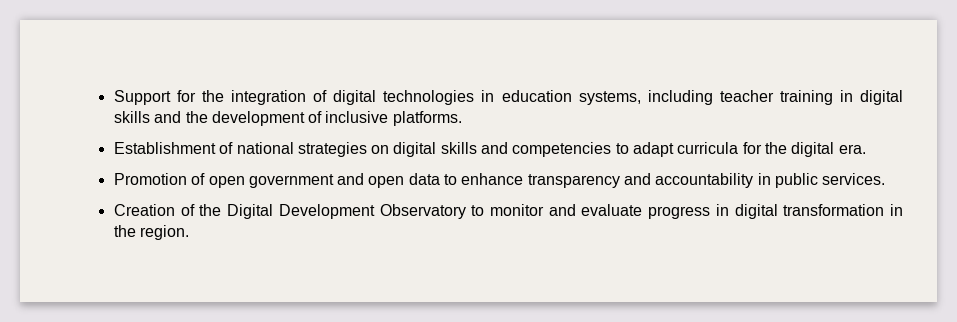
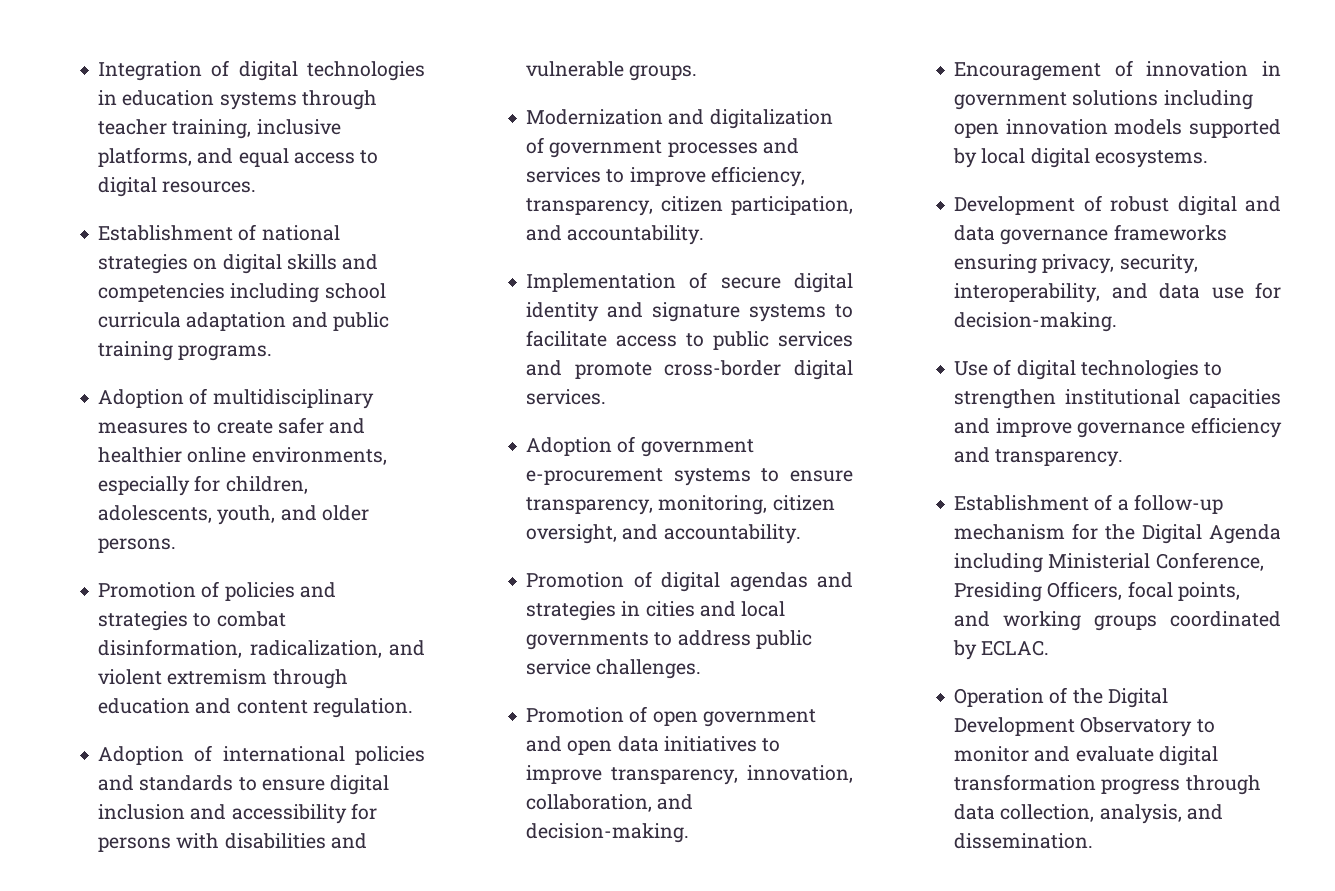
[113,90,307,105] Support for the integration -> [98,61,203,81] Integration
[578,90,904,105] [113,111,462,126] systems, including teacher training in digital skills and the development of inclusive platforms. -> [219,90,377,110] [98,119,341,139] [98,147,379,167] [98,177,257,197] systems through teacher training, inclusive platforms, and equal access to digital resources.
[615,142,866,157] to adapt curricula for the digital era. -> [230,283,386,303] [98,312,389,331] [98,341,273,361] [98,388,374,409] [98,417,366,434] [98,447,387,465] [98,475,308,496] [98,505,369,525] [98,538,177,553] [98,581,336,601] [98,611,286,631] [98,639,425,658] [98,669,348,689] [98,698,413,718] [98,745,425,765] [98,775,390,795] [98,803,377,824] [98,833,367,852] [526,61,698,81] [526,109,833,129] [526,137,799,158] [526,166,805,187] [526,196,853,216] [526,225,705,245] [526,272,853,293] [526,302,853,322] [526,330,853,350] [526,360,853,380] [526,389,607,405] [526,436,754,457] [526,468,853,486] [526,495,835,515] [526,524,801,544] [526,571,853,592] [526,601,786,621] [526,630,812,650] [526,659,702,679] including school curricula adaptation and public training programs. // Adoption of multidisciplinary measures to create safer and healthier online environments, especially for children, adolescents, youth, and older persons. // Promotion of policies and strategies to combat disinformation, radicalization, and violent extremism through education and content regulation. // Adoption of international policies and standards to ensure digital inclusion and accessibility for persons with disabilities and vulnerable groups. // Modernization and digitalization of government processes and services to improve efficiency, transparency, citizen participation, and accountability. // Implementation of secure digital identity and signature systems to facilitate access to public services and promote cross-border digital services. // Adoption of government e-procurement systems to ensure transparency, monitoring, citizen oversight, and accountability. // Promotion of digital agendas and strategies in cities and local governments to address public service challenges.
[444,173,886,188] [113,204,175,216] to enhance transparency and accountability in public services. // Creation -> [663,736,781,752] [526,765,853,785] [526,794,694,812] [526,823,690,843] [954,60,1281,81] [954,90,1253,110] [954,119,1281,138] [953,148,1208,168] [954,195,1281,216] [954,224,1227,245] [954,254,1198,274] [954,282,1281,303] [954,312,1118,332] [954,359,1223,380] [954,389,1281,409] [954,417,1282,438] [954,447,1124,467] [954,494,1223,514] [954,523,1281,544] [954,552,1264,573] [954,581,1240,602] [954,611,1281,631] [953,640,1050,660] [954,688,1045,707] initiatives to improve transparency, innovation, collaboration, and decision-making. // Encouragement of innovation in government solutions including open innovation models supported by local digital ecosystems. // Development of robust digital and data governance frameworks ensuring privacy, security, interoperability, and data use for decision-making. // Use of digital technologies to strengthen institutional capacities and improve governance efficiency and transparency. // Establishment of a follow-up mechanism for the Digital Agenda including Ministerial Conference, Presiding Officers, focal points, and working groups coordinated by ECLAC. // Operation
[648,204,903,219] [113,225,190,240] progress in digital transformation in the region. -> [1158,746,1218,766] [954,774,1261,795] [954,804,1223,824] [954,833,1094,849] digital transformation progress through data collection, analysis, and dissemination.

